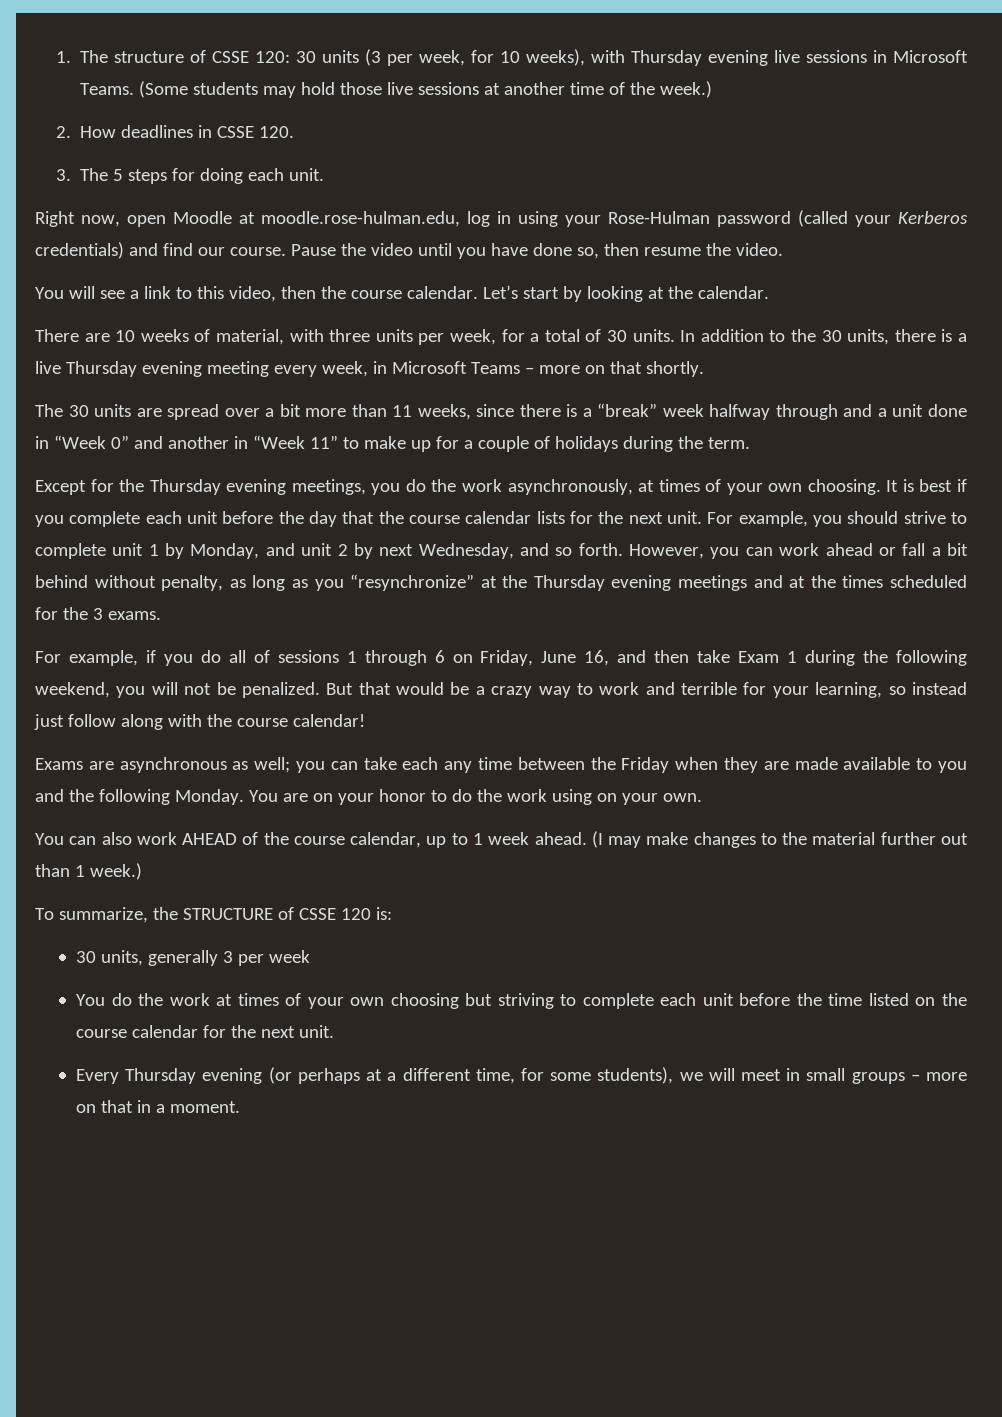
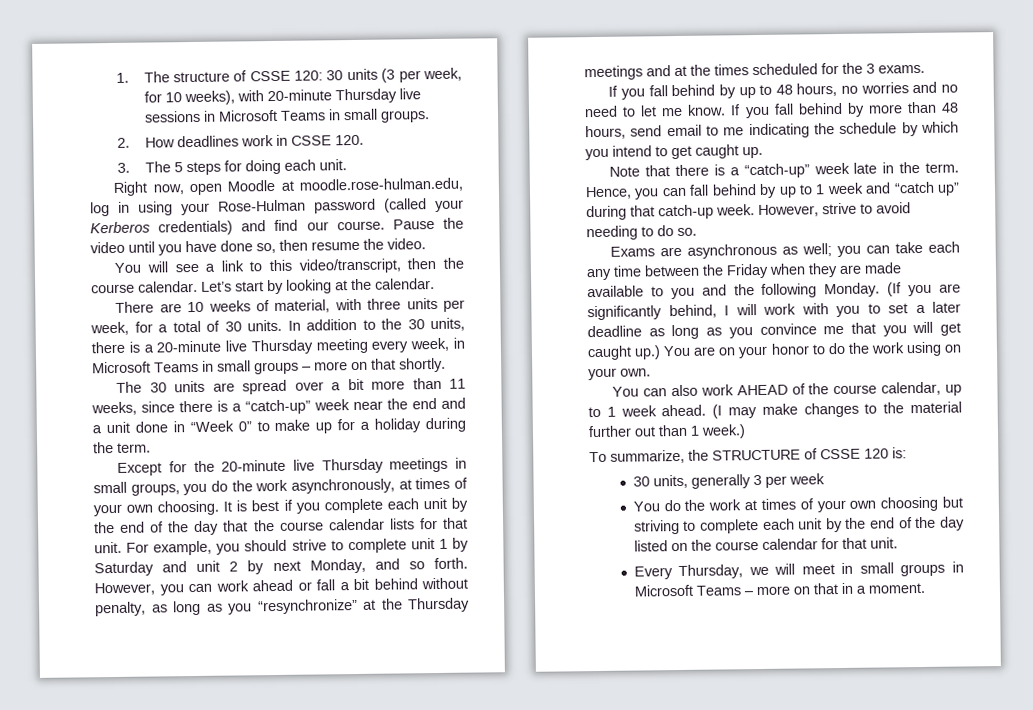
[630,50,768,66] Thursday evening -> [266,88,397,104] 20-minute Thursday
[79,81,712,98] Teams. (Some students may hold those live sessions at another time of the week.) -> [279,108,430,123] Teams in small groups.
(193, 131) none -> [240,134,274,147] work
[228,286,276,302] video, -> [298,258,401,274] video/transcript,
[35,361,202,377] live Thursday evening -> [156,339,313,355] 20-minute live Thursday
(520, 368) none -> [202,360,299,375] in small groups
[597,403,838,420] “break” week halfway through -> [245,397,437,415] “catch-up” week near the end
[133,435,338,449] and another in “Week 11” -> (252, 426) none
[477,436,618,452] couple of holidays -> [374,418,422,433] holiday
[149,479,366,495] Thursday evening meetings, -> [221,457,467,474] [93,481,180,496] 20-minute live Thursday meetings in small groups,
[222,511,274,524] before -> [450,497,468,512] [94,521,165,534] by the end of
[598,511,663,524] the next -> [442,517,468,529] that
[190,543,260,559] Monday, -> [94,561,154,577] Saturday
[418,543,514,559] Wednesday, -> [309,558,366,574] Monday,
[611,575,672,591] evening -> (470, 605) none
[35,650,968,666] [35,682,968,698] [34,714,365,730] For example, if you do all of sessions 1 through 6 on Friday, June 16, and then take Exam 1 during the following weekend, you will not be penalized. But that would be a crazy way to work and terrible for your learning, so instead just follow along with the course calendar! -> [608,81,958,100] [584,101,959,119] [585,121,959,140] [585,144,763,161] [609,161,959,179] [585,181,960,200] [586,202,911,221] [586,225,697,241] If you fall behind by up to 48 hours, no worries and no need to let me know. If you fall behind by more than 48 hours, send email to me indicating the schedule by which you intend to get caught up. // Note that there is a “catch-up” week late in the term. Hence, you can fall behind by up to 1 week and “catch up” during that catch-up week. However, strive to avoid needing to do so.
(244, 797) none -> [887,282,961,297] [587,301,961,321] [587,321,961,340] [587,345,662,361] (If you are significantly behind, I will work with you to set a later deadline as long as you convince me that you will get caught up.)
[739,993,863,1006] before the time -> [825,516,965,533] by the end of the day
[231,1025,296,1038] the next -> [841,537,867,549] that
[125,1067,674,1084] Thursday evening (or perhaps at a different time, for some students), -> [678,564,744,580] Thursday,
(905, 1078) none -> [952,561,964,573] [633,584,741,597] in Microsoft Teams

